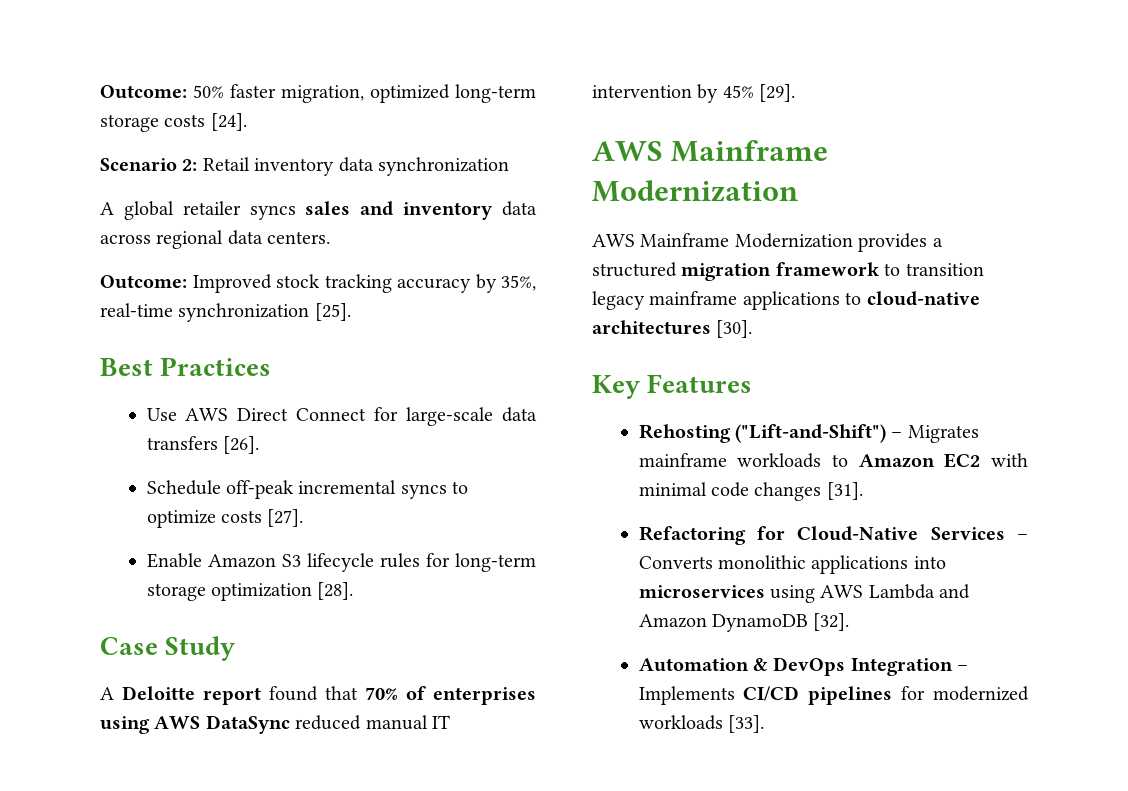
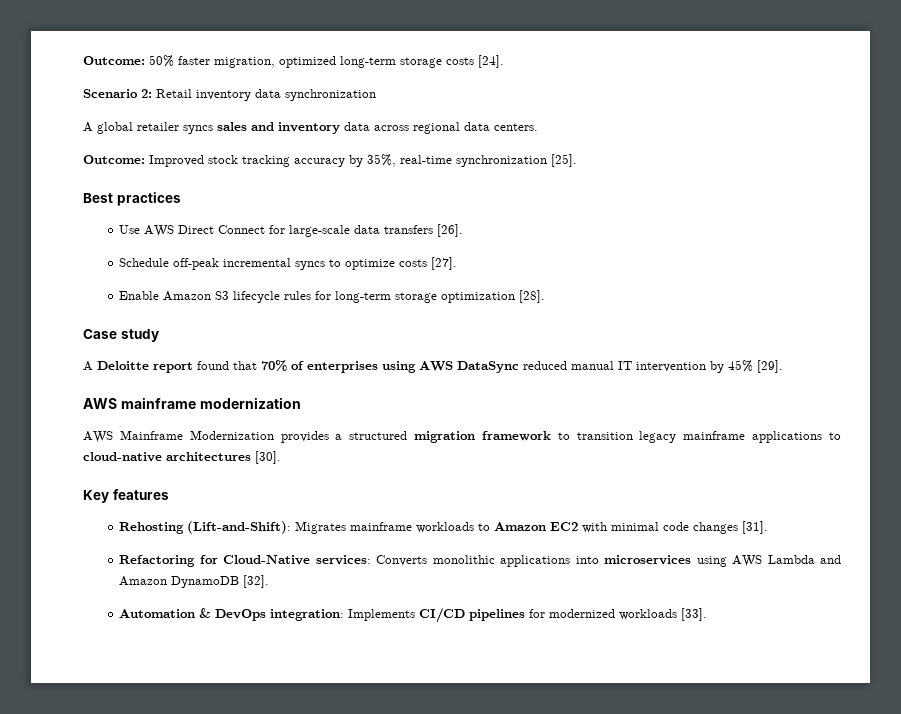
[160,357,272,376] Practices -> [116,192,181,206] practices
[165,636,236,661] Study -> [120,329,159,342] study
[671,140,829,162] [592,180,798,202] Mainframe Modernization -> [120,397,301,409] mainframe modernization
[647,374,753,393] Features -> [112,489,169,500] features
[734,424,903,443] ("Lift-and-Shift") – -> [187,521,292,534] (Lift-and-Shift):
[930,527,1028,540] Services – -> [315,555,371,565] services:
[850,658,969,676] Integration – -> [270,609,345,621] integration:

